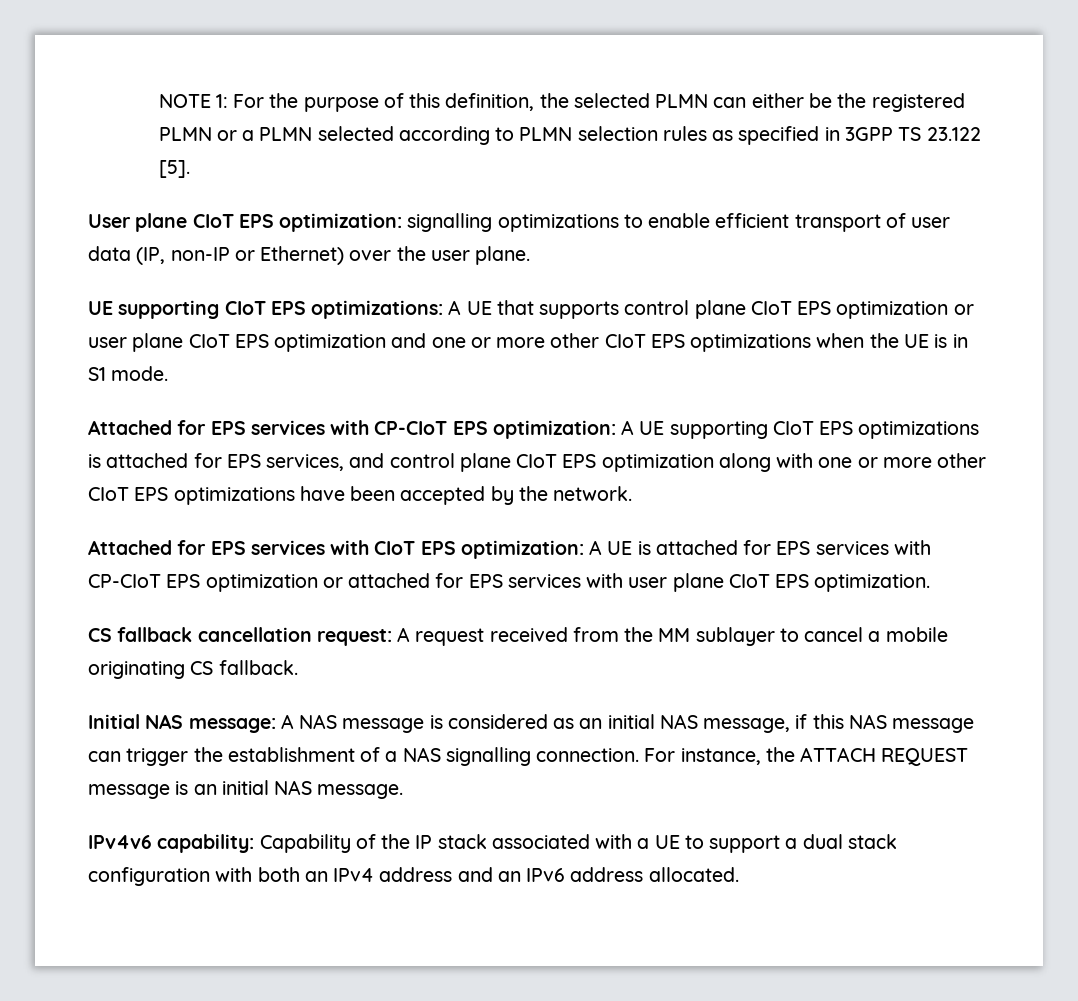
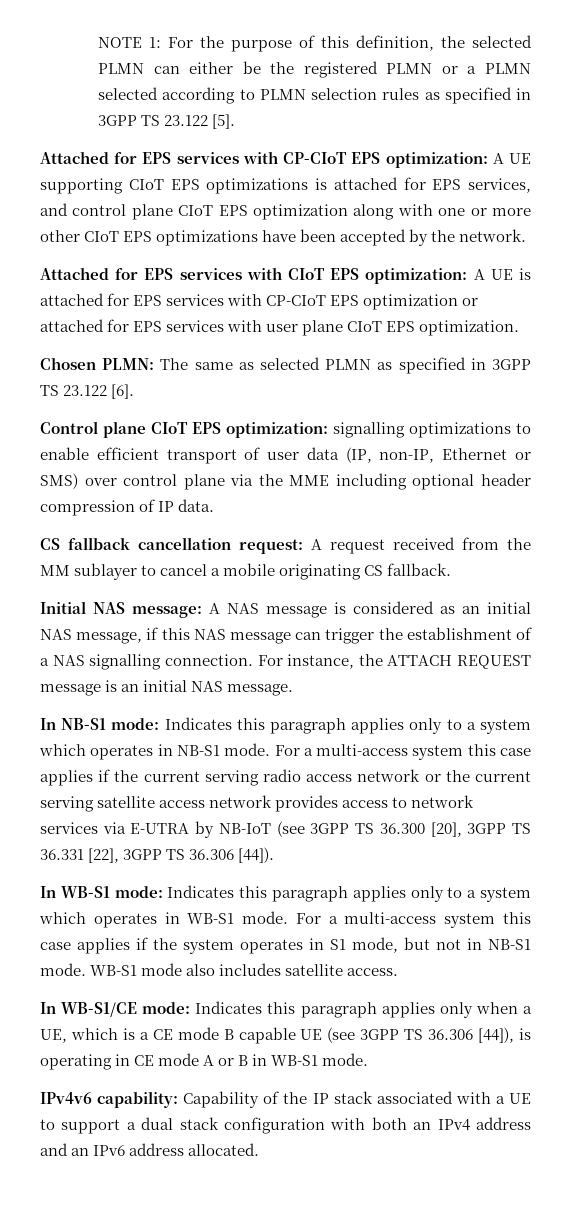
[88,213,951,232] [88,246,531,265] [88,300,974,319] [88,333,968,352] [88,366,169,381] // User plane CIoT EPS optimization: signalling optimizations to enable efficient transport of user data (IP, non-IP or Ethernet) over the user plane. // UE supporting CIoT EPS optimizations: A UE that supports control plane CIoT EPS optimization or user plane CIoT EPS optimization and one or more other CIoT EPS optimizations when the UE is in S1 mode. -> (236, 121) none
(931, 583) none -> [40,357,531,374] [40,384,135,399] [40,421,531,438] [40,447,531,464] [40,473,531,490] [40,499,215,516] // Chosen PLMN: The same as selected PLMN as specified in 3GPP TS 23.122 [6]. // Control plane CIoT EPS optimization: signalling optimizations to enable efficient transport of user data (IP, non-IP, Ethernet or SMS) over control plane via the MME including optional header compression of IP data.
(404, 791) none -> [40,717,531,734] [39,743,531,760] [40,769,531,786] [40,795,475,812] [40,821,532,838] [40,847,275,863] [40,885,531,902] [39,911,531,928] [40,937,531,954] [40,963,399,976] [40,1001,532,1018] [40,1027,531,1044] [40,1053,369,1070] // In NB-S1 mode: Indicates this paragraph applies only to a system which operates in NB-S1 mode. For a multi-access system this case applies if the current serving radio access network or the current serving satellite access network provides access to network services via E-UTRA by NB-IoT (see 3GPP TS 36.300 [20], 3GPP TS 36.331 [22], 3GPP TS 36.306 [44]). // In WB-S1 mode: Indicates this paragraph applies only to a system which operates in WB-S1 mode. For a multi-access system this case applies if the system operates in S1 mode, but not in NB-S1 mode. WB-S1 mode also includes satellite access. // In WB-S1/CE mode: Indicates this paragraph applies only when a UE, which is a CE mode B capable UE (see 3GPP TS 36.306 [44]), is operating in CE mode A or B in WB-S1 mode.

